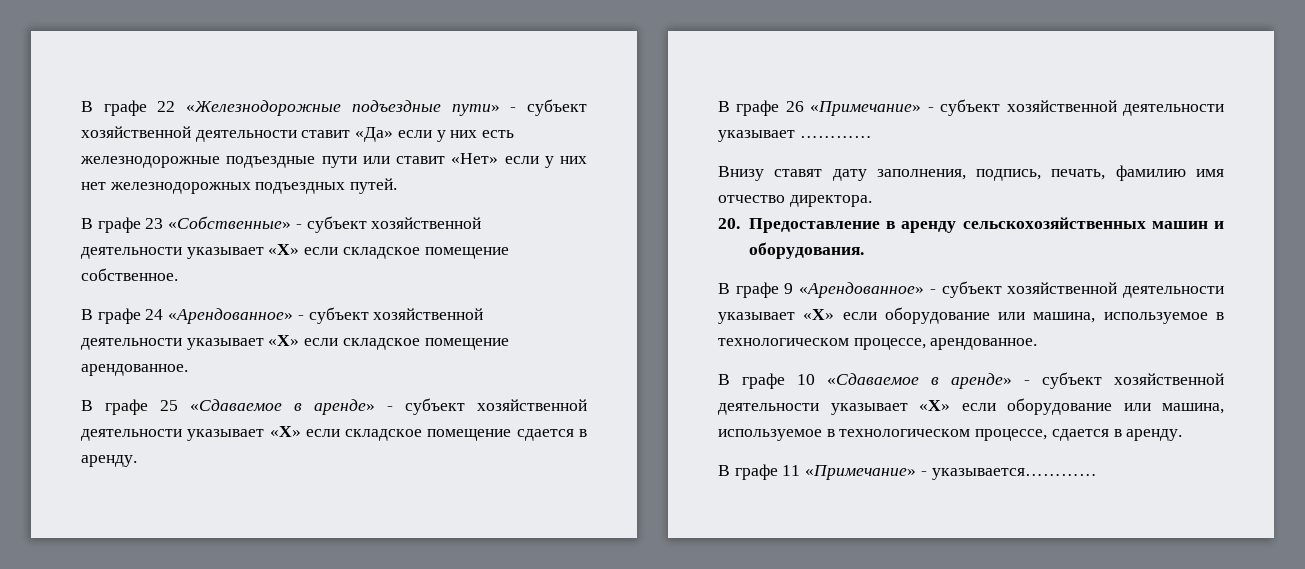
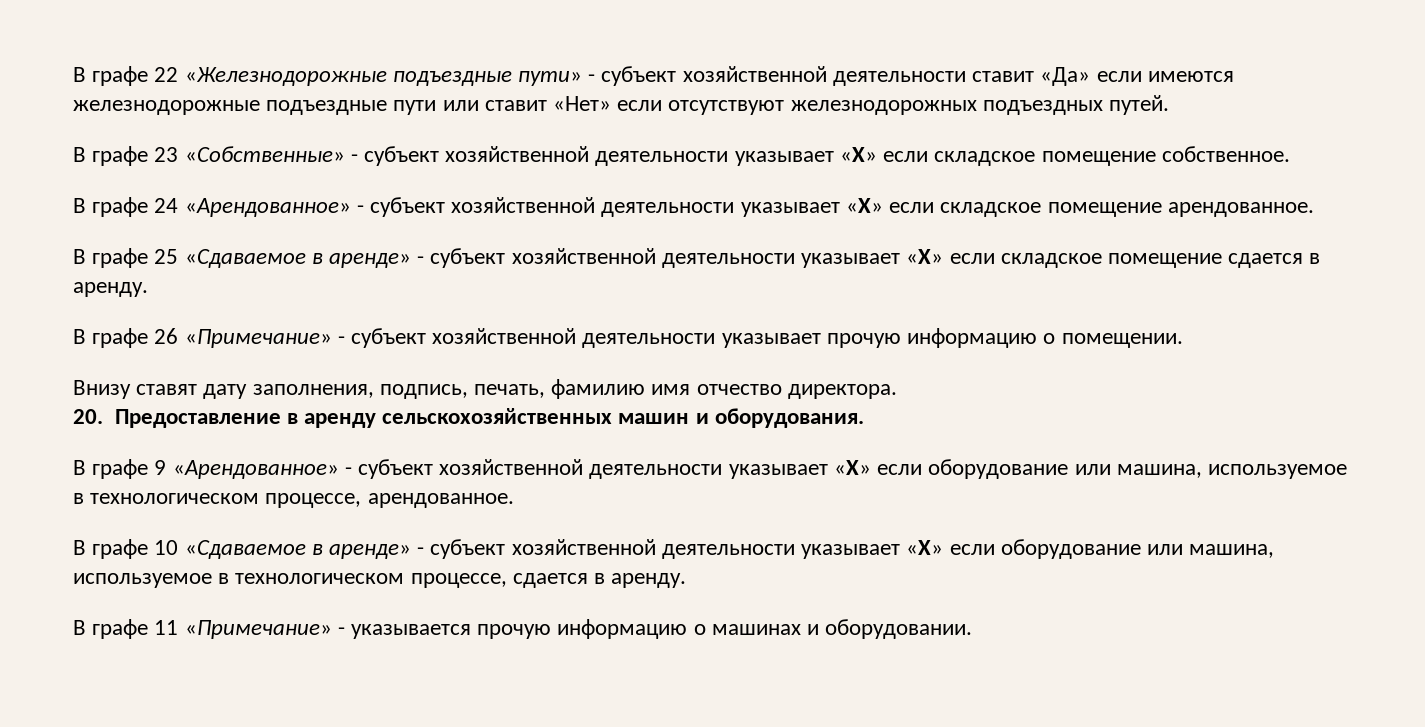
[436,130,515,142] у них есть -> [1147,71,1234,82] имеются
[544,156,587,168] [81,182,106,190] у них нет -> [668,100,785,115] отсутствуют
[799,136,872,138] ………… -> [826,328,1183,348] прочую информацию о помещении.
[931,468,1097,480] указывается………… -> [351,619,973,639] указывается прочую информацию о машинах и оборудовании.

